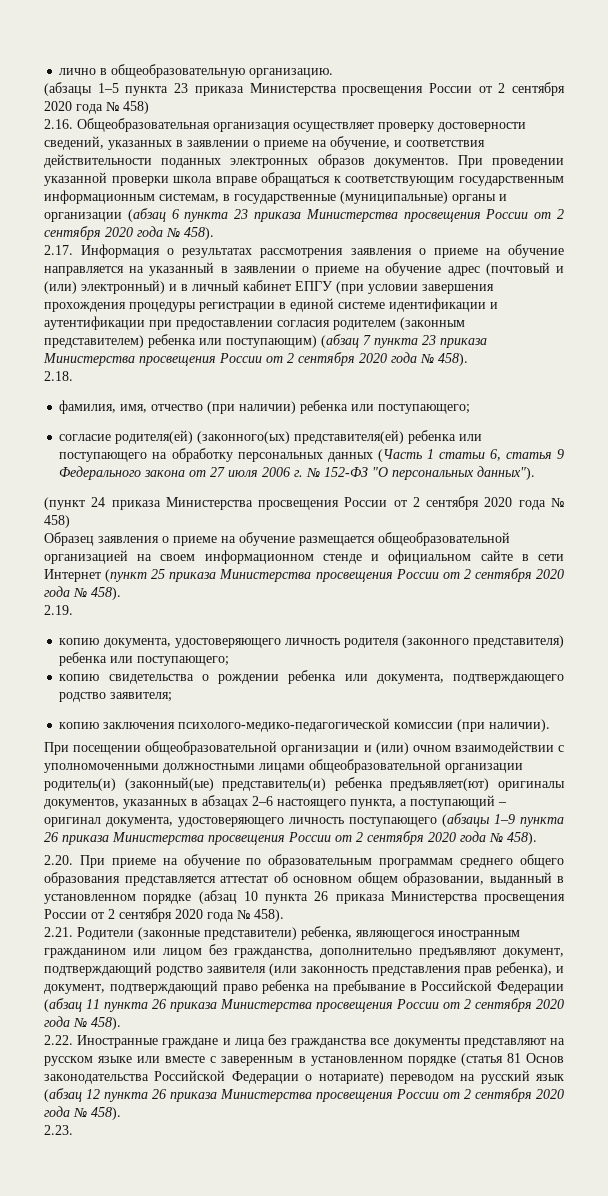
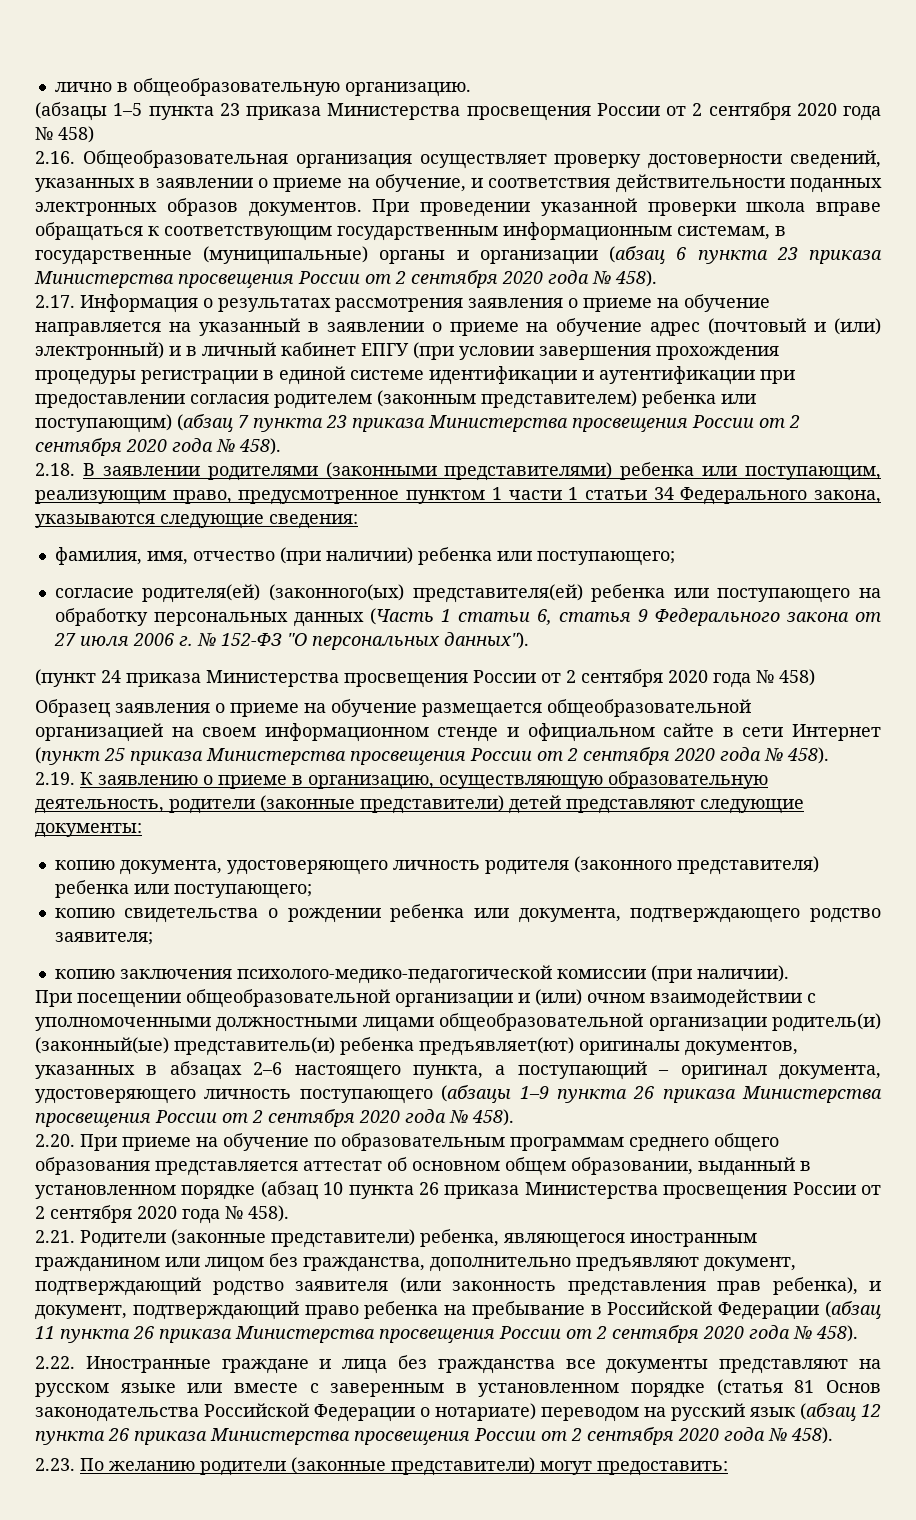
(73, 376) none -> [82,462,881,481] [35,487,882,505] [35,514,358,529] В заявлении родителями (законными представителями) ребенка или поступающим, реализующим право, предусмотренное пунктом 1 части 1 статьи 34 Федерального закона, указываются следующие сведения:
(73, 610) none -> [80,771,768,790] [35,795,804,814] [35,823,142,838] К заявлению о приеме в организацию, осуществляющую образовательную деятельность, родители (законные представители) детей представляют следующие документы:
(73, 1130) none -> [80,1457,728,1476] По желанию родители (законные представители) могут предоставить:

